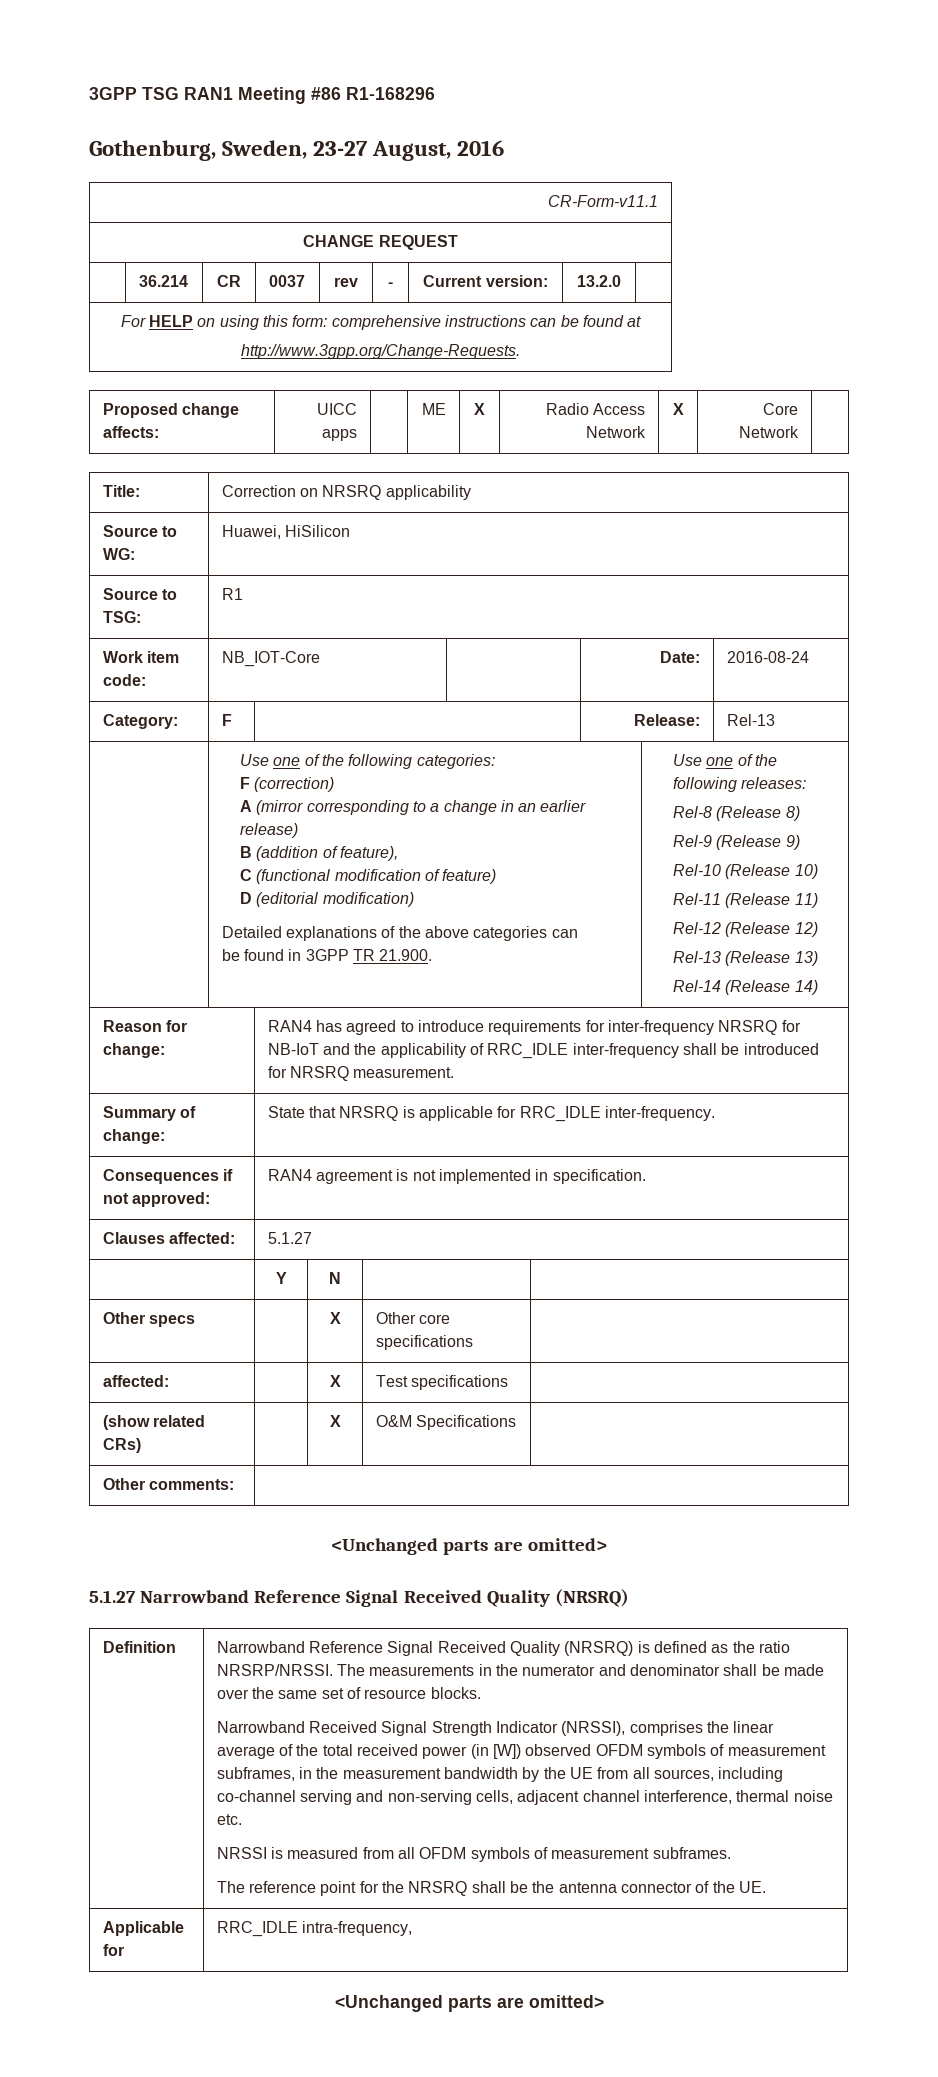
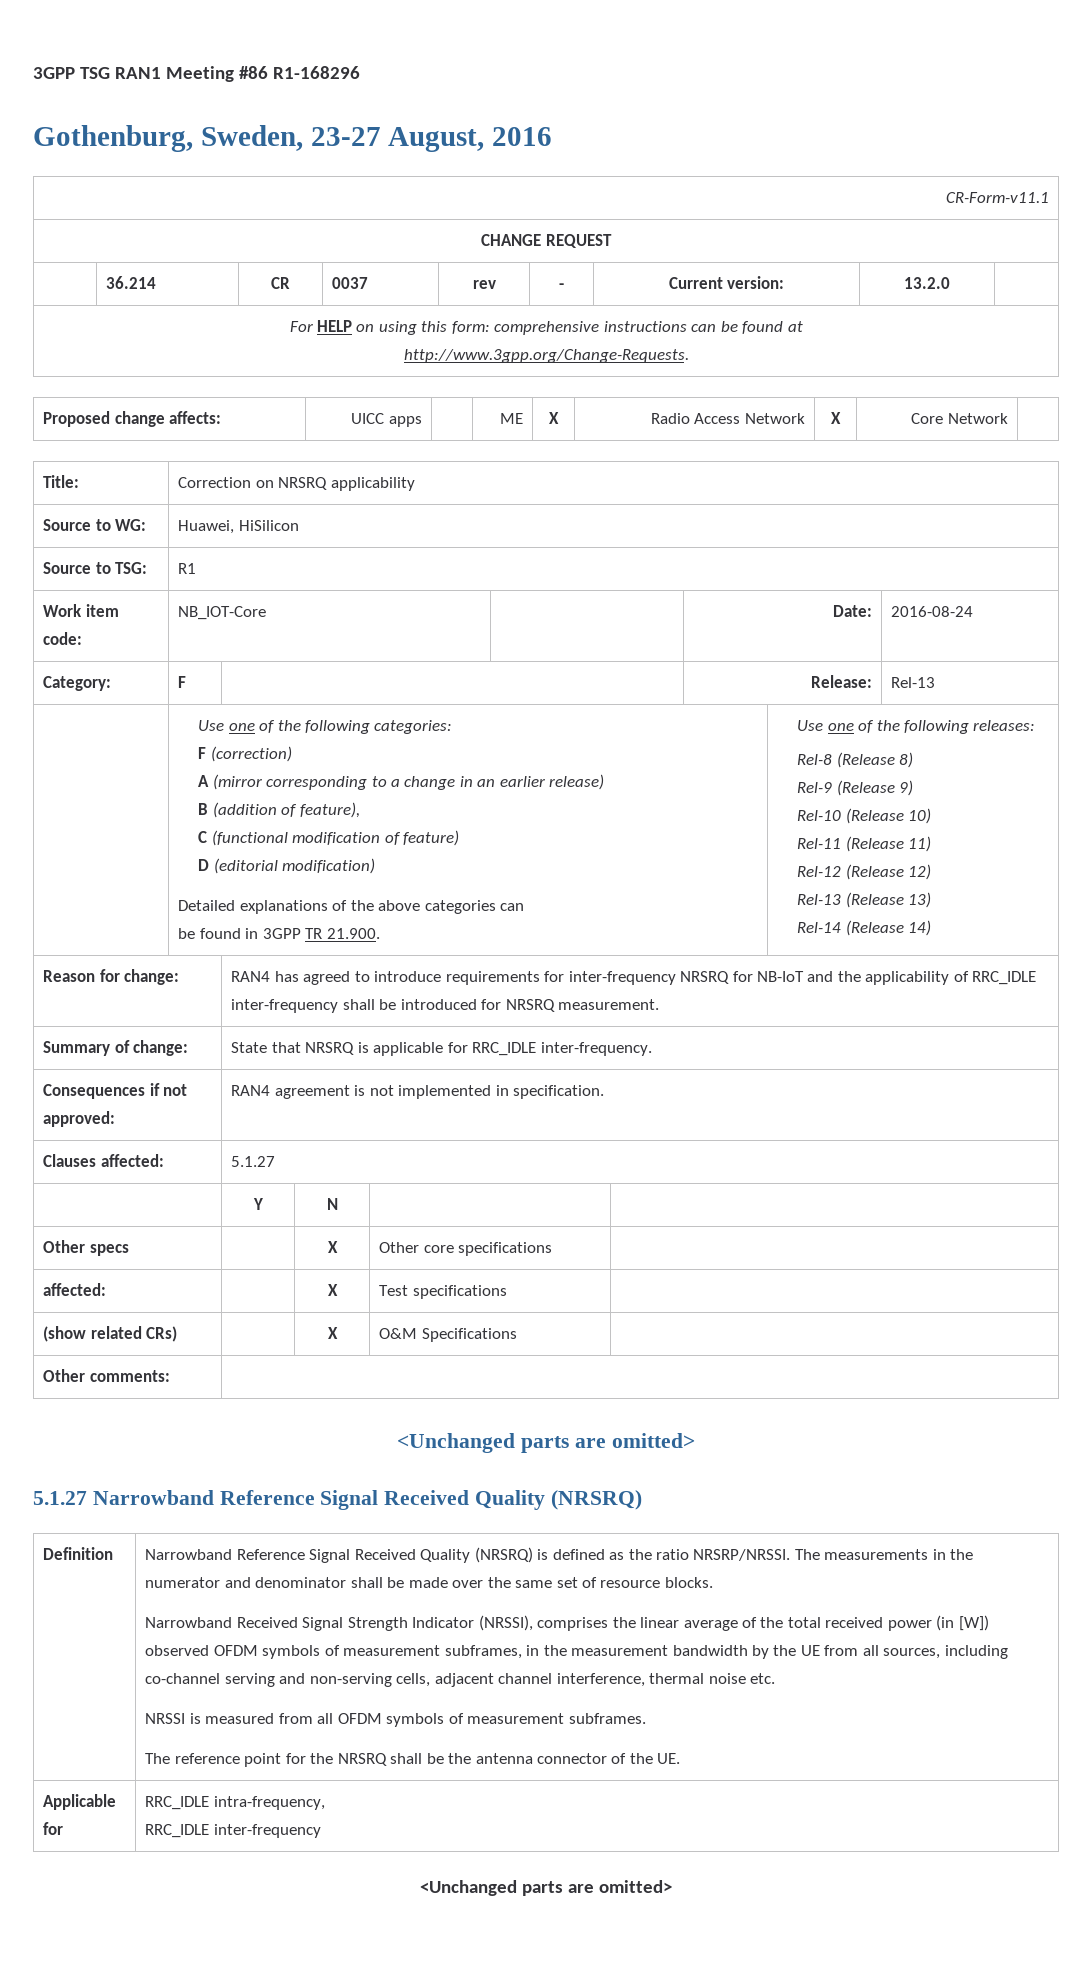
(413, 1928) none -> [145,1824,321,1838] // RRC_IDLE inter-frequency

